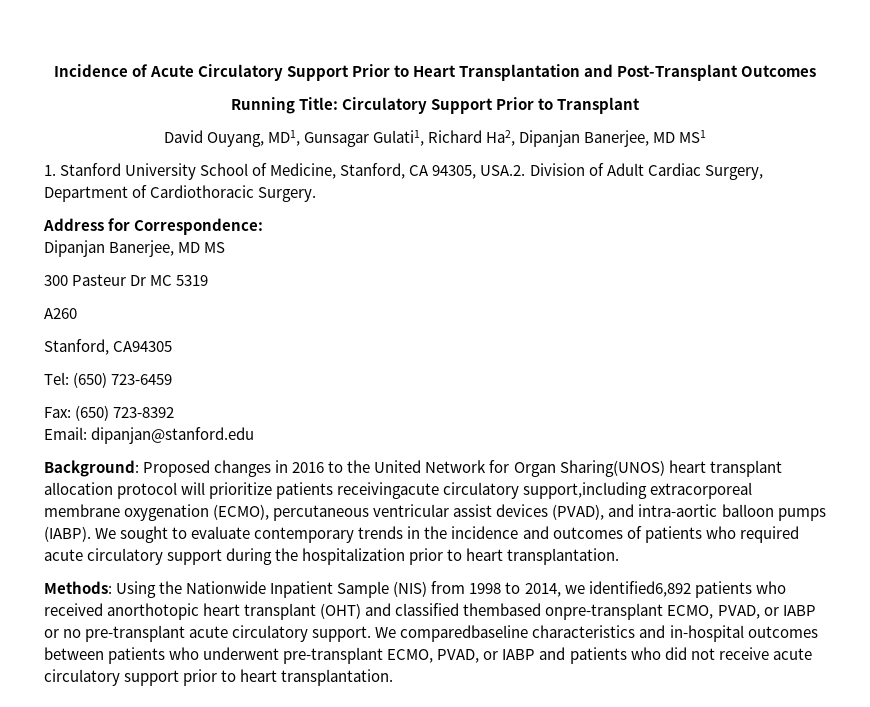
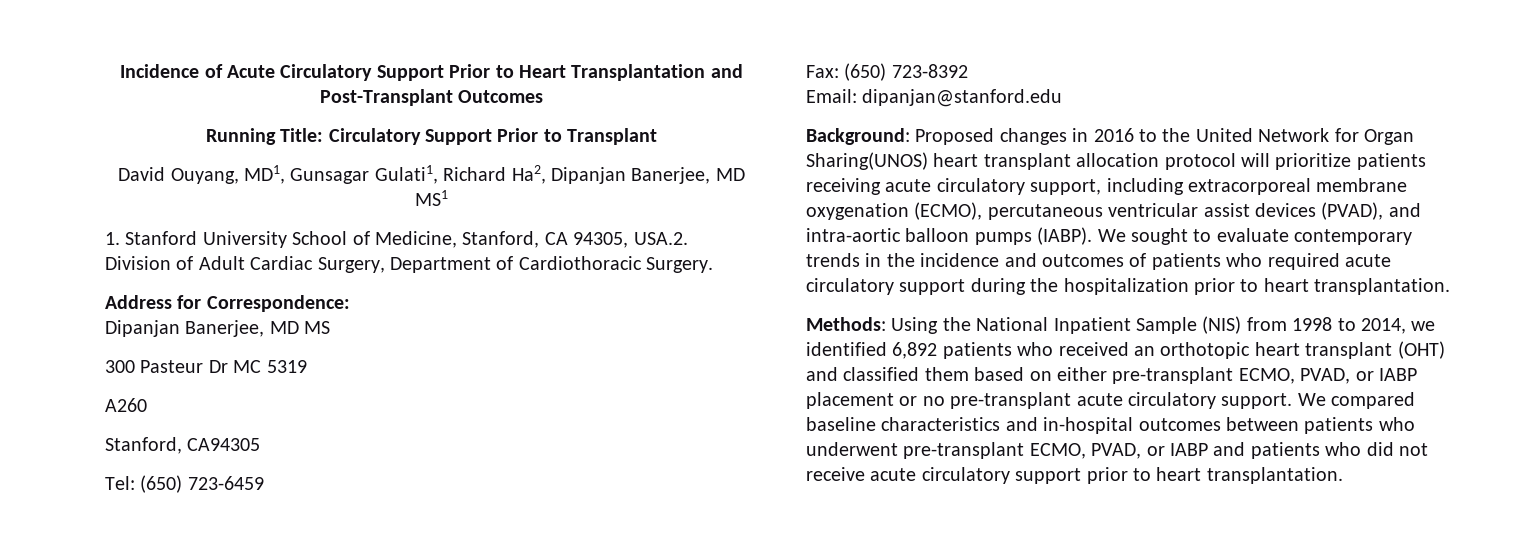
[337,482,648,499] receivingacute circulatory support,including -> [806,178,1184,195] receiving acute circulatory support, including
[186,581,267,594] Nationwide -> [976,317,1049,331] National
[588,581,691,597] identified6,892 -> [806,342,938,359] identified 6,892
[107,603,200,620] anorthotopic -> [1134,342,1251,359] an orthotopic
[463,603,816,620] thembased onpre-transplant ECMO, PVAD, or IABP -> [924,367,1417,384] [806,392,894,409] them based on either pre-transplant ECMO, PVAD, or IABP placement
[400,625,529,642] comparedbaseline -> [1331,392,1416,409] [806,417,876,431] compared baseline

